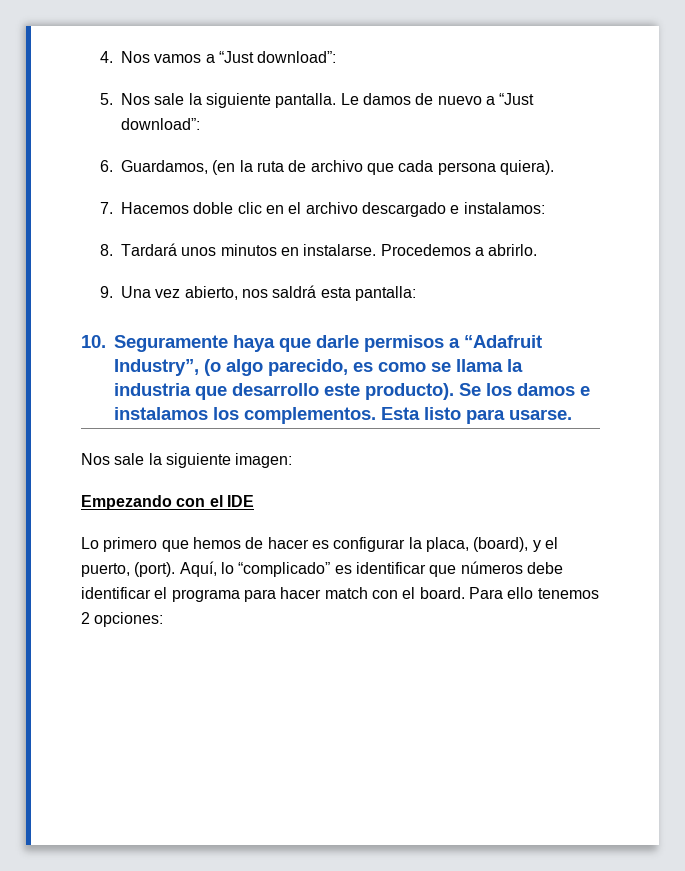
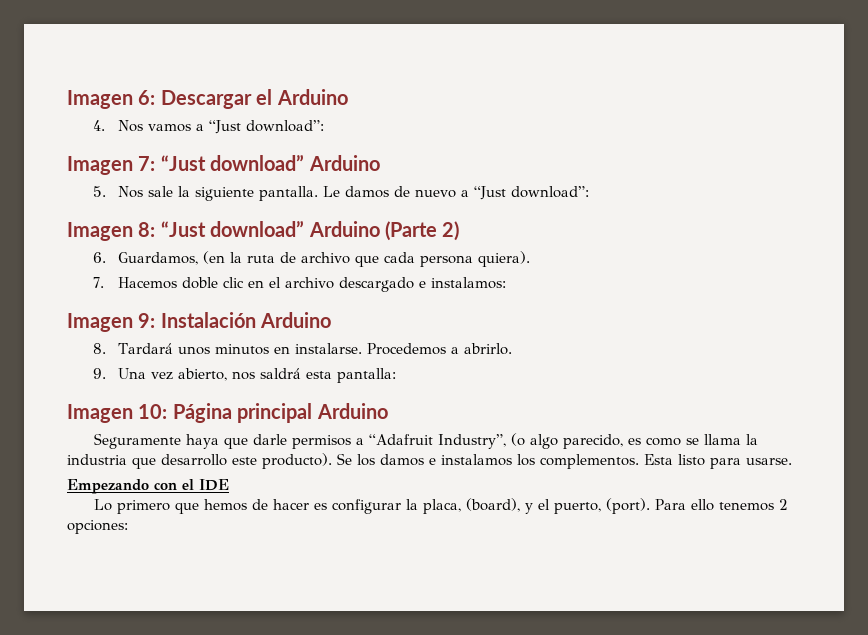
(99, 57) none -> [67,89,348,109] Imagen 6: Descargar el Arduino //
(337, 57) none -> [67,154,380,175] // Imagen 7: “Just download” Arduino
(200, 124) none -> [67,220,460,241] // Imagen 8: “Just download” Arduino (Parte 2)
(545, 208) none -> [67,312,332,332] // Imagen 9: Instalación Arduino
[81,335,106,348] 10. -> [67,403,388,423] Imagen 10: Página principal Arduino //
[81,453,293,468] // Nos sale la siguiente imagen: -> (792, 461) none
[179,561,563,577] [81,587,465,602] Aquí, lo “complicado” es identificar que números debe identificar el programa para hacer match con el board. -> (650, 506) none

